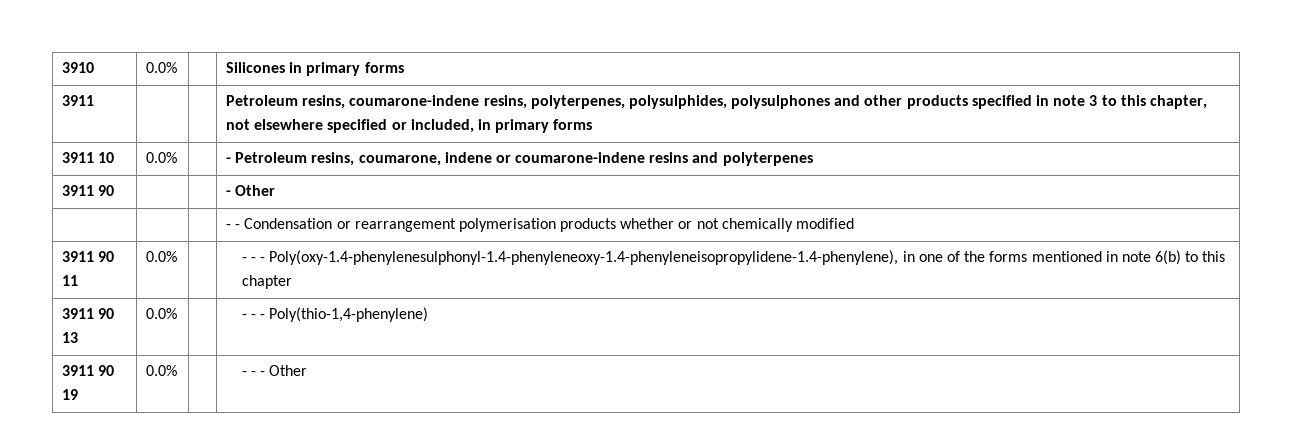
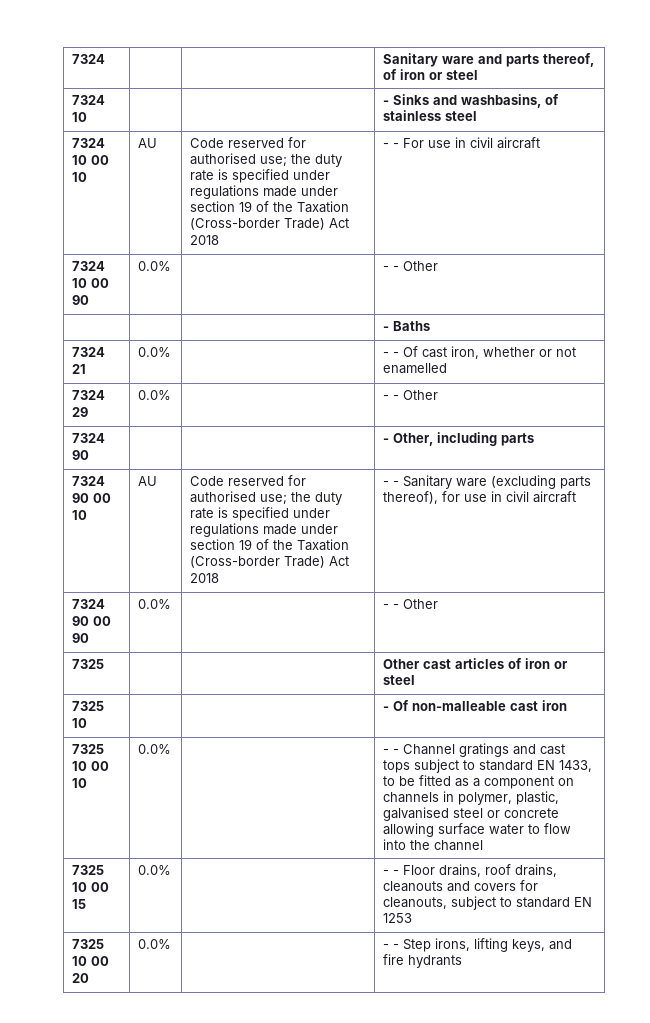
[61,62,94,73] [145,62,177,73] [225,62,404,76] [61,95,94,106] [225,95,1207,109] [225,119,593,133] [61,152,115,163] [145,152,177,163] [225,152,813,166] [61,185,115,196] [225,185,276,196] [225,218,854,232] [61,251,115,262] [61,275,78,286] [145,251,177,262] [241,250,1226,265] [241,275,292,289] [61,308,115,319] [61,332,78,343] [145,308,177,319] [241,307,429,322] [61,365,115,376] [61,389,78,400] [145,365,177,376] [241,365,308,376] 3910 | 0.0% | | Silicones in primary forms // 3911 | | | Petroleum resins, coumarone-indene resins, polyterpenes, polysulphides, polysulphones and other products specified in note 3 to this chapter, not elsewhere specified or included, in primary forms // 3911 10 | 0.0% | | - Petroleum resins, coumarone, indene or coumarone-indene resins and polyterpenes // 3911 90 | | | - Other // | | | - - Condensation or rearrangement polymerisation products whether or not chemically modified // 3911 90 11 | 0.0% | | - - - Poly(oxy-1.4-phenylenesulphonyl-1.4-phenyleneoxy-1.4-phenyleneisopropylidene-1.4-phenylene), in one of the forms mentioned in note 6(b) to this chapter // 3911 90 13 | 0.0% | | - - - Poly(thio-1,4-phenylene) // 3911 90 19 | 0.0% | | - - - Other -> [72,54,106,64] [383,53,595,67] [383,69,479,80] [72,95,106,105] [72,112,88,122] [383,94,560,108] [383,110,478,121] [72,138,106,148] [72,155,110,165] [72,172,88,182] [138,138,158,148] [190,137,307,148] [190,153,343,167] [190,169,331,183] [190,185,339,199] [190,201,350,213] [190,218,350,230] [190,235,220,245] [383,137,541,149] [72,261,106,271] [72,278,110,288] [72,295,90,305] [138,261,172,271] [383,261,439,271] [383,321,431,331] [72,347,106,357] [72,364,87,374] [138,347,172,357] [383,346,577,359] [383,363,448,374] [72,390,106,400] [72,407,89,417] [138,390,172,400] [383,390,439,400] [72,433,106,443] [72,450,90,460] [383,432,535,446] [72,476,106,486] [72,493,112,503] [72,510,88,520] [138,476,158,486] [190,475,307,486] [190,491,343,505] [190,507,331,521] [190,523,339,537] [190,539,350,551] [190,556,350,568] [190,573,220,583] [383,475,592,489] [383,491,577,504] [72,599,106,609] [72,616,112,626] [72,633,90,643] [138,599,172,609] [383,599,439,609] [72,659,105,669] [383,658,569,669] [383,675,416,685] [72,701,105,711] [72,718,88,728] [383,700,568,711] [72,744,105,754] [72,761,110,771] [72,778,88,788] [138,744,172,754] [383,743,566,757] [383,759,593,773] [383,775,575,789] [383,791,560,805] [383,807,560,821] [383,823,572,837] [383,839,484,851] [72,865,105,875] [72,882,110,892] [72,899,87,909] [138,865,172,875] [383,864,558,877] [383,880,539,892] [383,896,593,910] [383,913,413,923] [72,939,105,949] [72,956,110,966] [72,973,90,983] [138,939,172,949] [383,938,573,952] [383,954,463,968] 7324 | | | Sanitary ware and parts thereof, of iron or steel // 7324 10 | | | - Sinks and washbasins, of stainless steel // 7324 10 00 10 | AU | Code reserved for authorised use; the duty rate is specified under regulations made under section 19 of the Taxation (Cross-border Trade) Act 2018 | - - For use in civil aircraft // 7324 10 00 90 | 0.0% | | - - Other // | | | - Baths // 7324 21 | 0.0% | | - - Of cast iron, whether or not enamelled // 7324 29 | 0.0% | | - - Other // 7324 90 | | | - Other, including parts // 7324 90 00 10 | AU | Code reserved for authorised use; the duty rate is specified under regulations made under section 19 of the Taxation (Cross-border Trade) Act 2018 | - - Sanitary ware (excluding parts thereof), for use in civil aircraft // 7324 90 00 90 | 0.0% | | - - Other // 7325 | | | Other cast articles of iron or steel // 7325 10 | | | - Of non-malleable cast iron // 7325 10 00 10 | 0.0% | | - - Channel gratings and cast tops subject to standard EN 1433, to be fitted as a component on channels in polymer, plastic, galvanised steel or concrete allowing surface water to flow into the channel // 7325 10 00 15 | 0.0% | | - - Floor drains, roof drains, cleanouts and covers for cleanouts, subject to standard EN 1253 // 7325 10 00 20 | 0.0% | | - - Step irons, lifting keys, and fire hydrants

